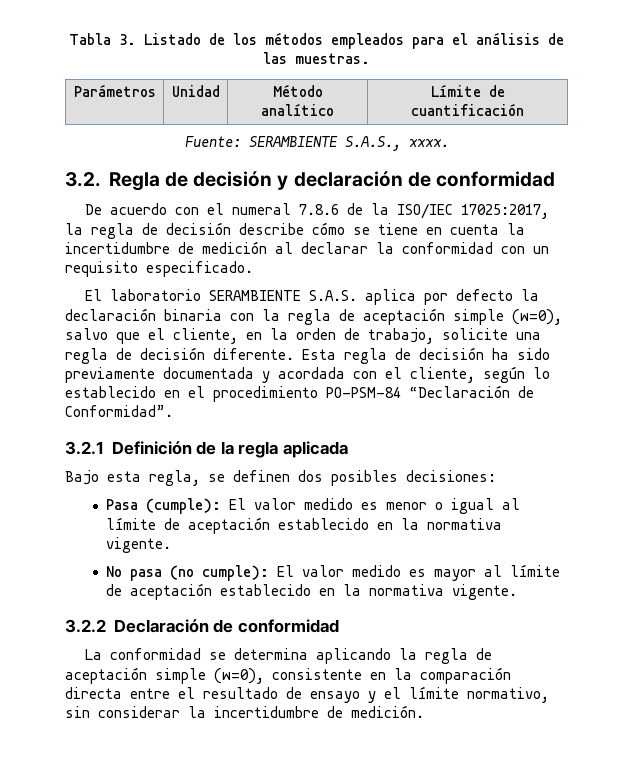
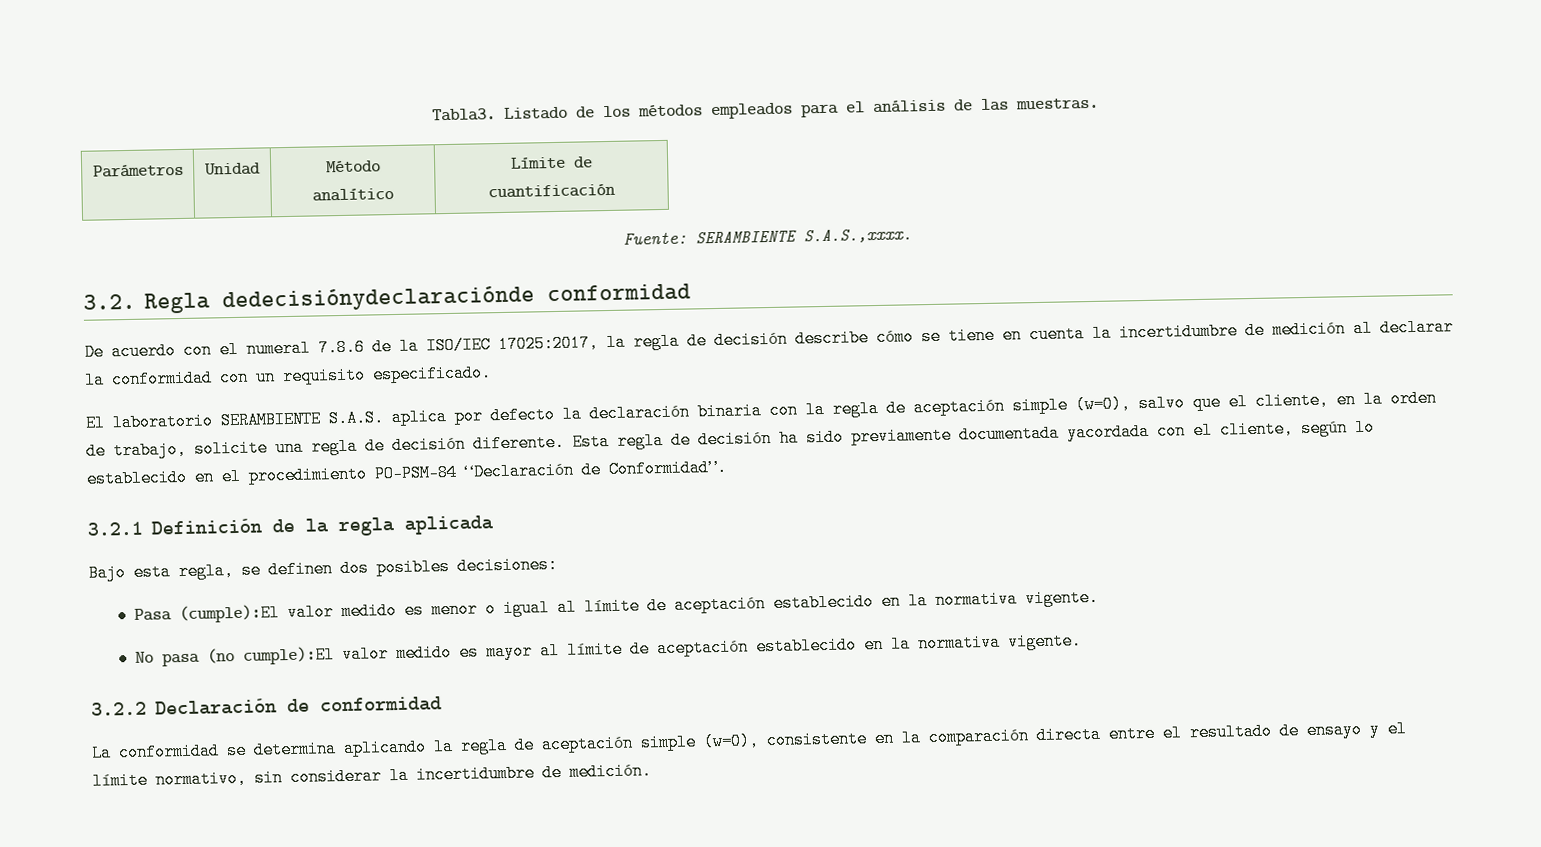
[69,33,136,45] Tabla 3. -> [431,108,496,122] Tabla3.
[344,136,449,151] S.A.S., xxxx. -> [802,228,912,244] S.A.S.,xxxx.
[164,171,431,190] de decisión y declaración de -> [222,285,535,313] dedecisiónydeclaraciónde
[262,367,345,383] y acordada -> [1067,422,1150,442] yacordada
[146,498,247,514] (cumple): El -> [178,604,280,624] (cumple):El
[202,565,295,581] cumple): El -> [242,646,335,665] cumple):El

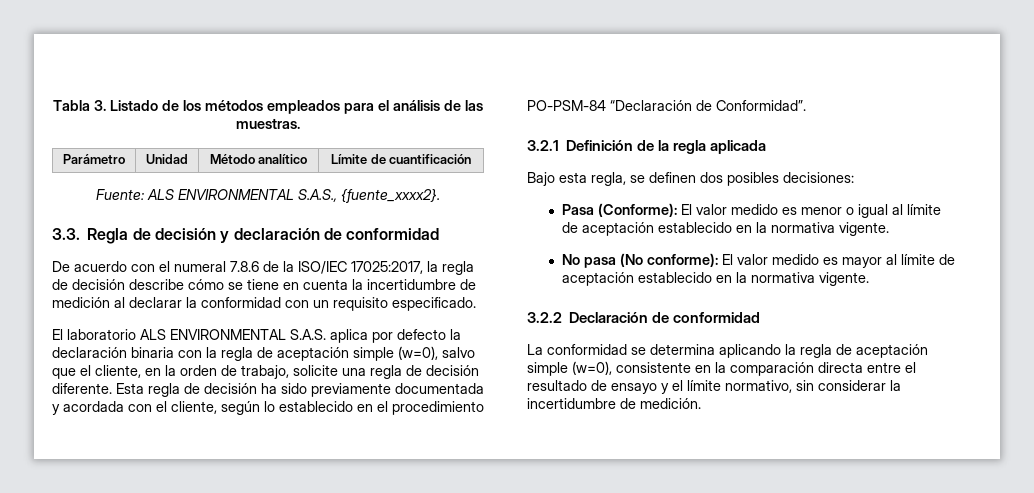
[431,108,496,122] Tabla3. -> [53,100,106,111] Tabla 3.
[92,163,184,178] Parámetros -> [63,154,125,164] Parámetro
[694,228,912,244] [83,285,535,314] SERAMBIENTE S.A.S.,xxxx. // 3.2. Regla dedecisiónydeclaraciónde -> [147,188,440,203] [52,228,342,244] ALS ENVIRONMENTAL S.A.S., {fuente_xxxx2}. // 3.3. Regla de decisión y declaración de
[220,410,321,430] SERAMBIENTE -> [140,329,286,340] ALS ENVIRONMENTAL
[1067,422,1150,442] yacordada -> [52,401,124,415] y acordada
[178,604,280,624] (cumple):El -> [597,203,692,217] (Conforme): El
[206,646,335,665] (no cumple):El -> [619,253,733,267] (No conforme): El

